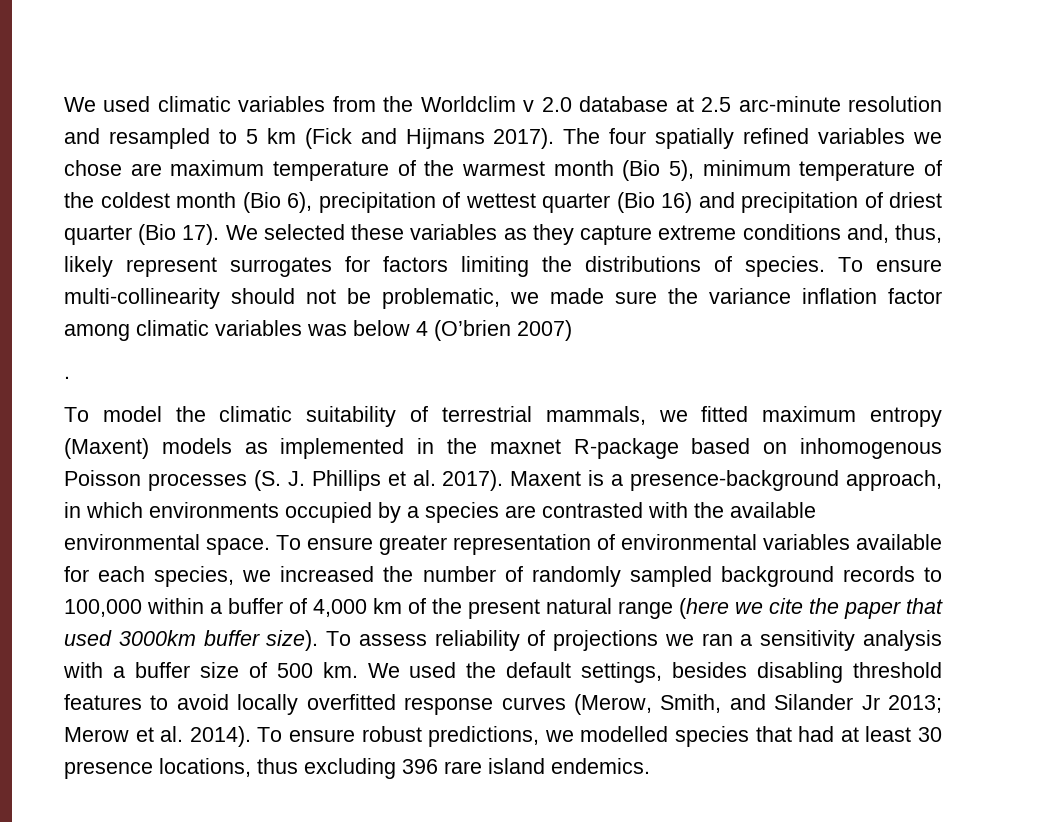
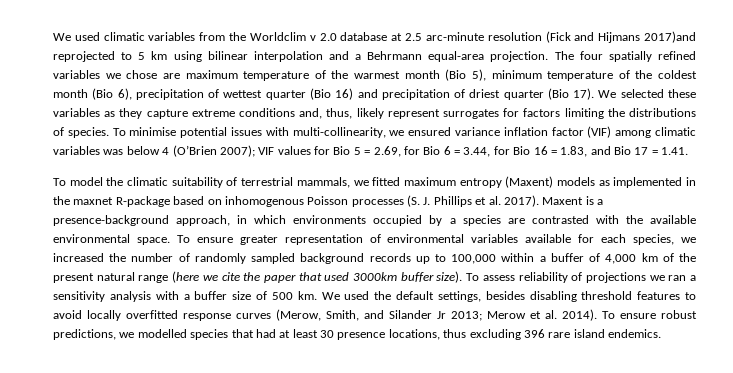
[64,128,555,149] and resampled to 5 km (Fick and Hijmans 2017). -> [545,31,697,43] [53,51,549,62] (Fick and Hijmans 2017)and reprojected to 5 km using bilinear interpolation and a Behrmann equal-area projection.
[876,259,942,272] [64,288,698,309] ensure multi-collinearity should not be problematic, we made sure the -> [129,127,452,138] minimise potential issues with multi-collinearity, we ensured
(942, 296) none -> [587,126,612,138] (VIF)
[434,320,572,341] [64,376,70,379] (O’brien 2007) // . -> [172,145,689,157] (O’Brien 2007); VIF values for Bio 5 = 2.69, for Bio 6 = 3.44, for Bio 16 = 1.83, and Bio 17 = 1.41.
(915, 574) none -> [415,256,430,264] up

